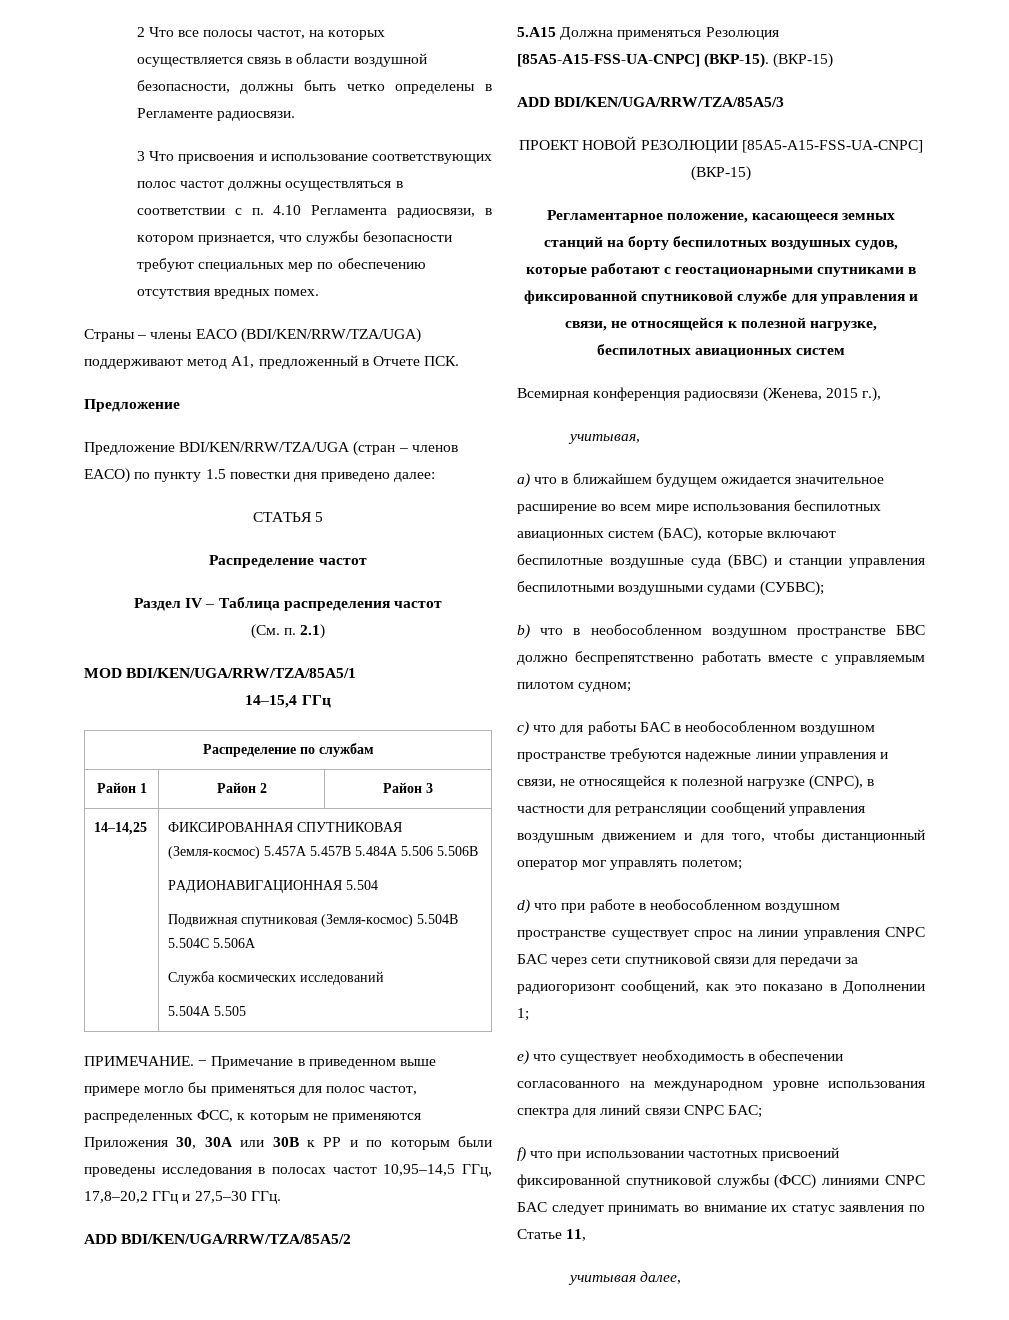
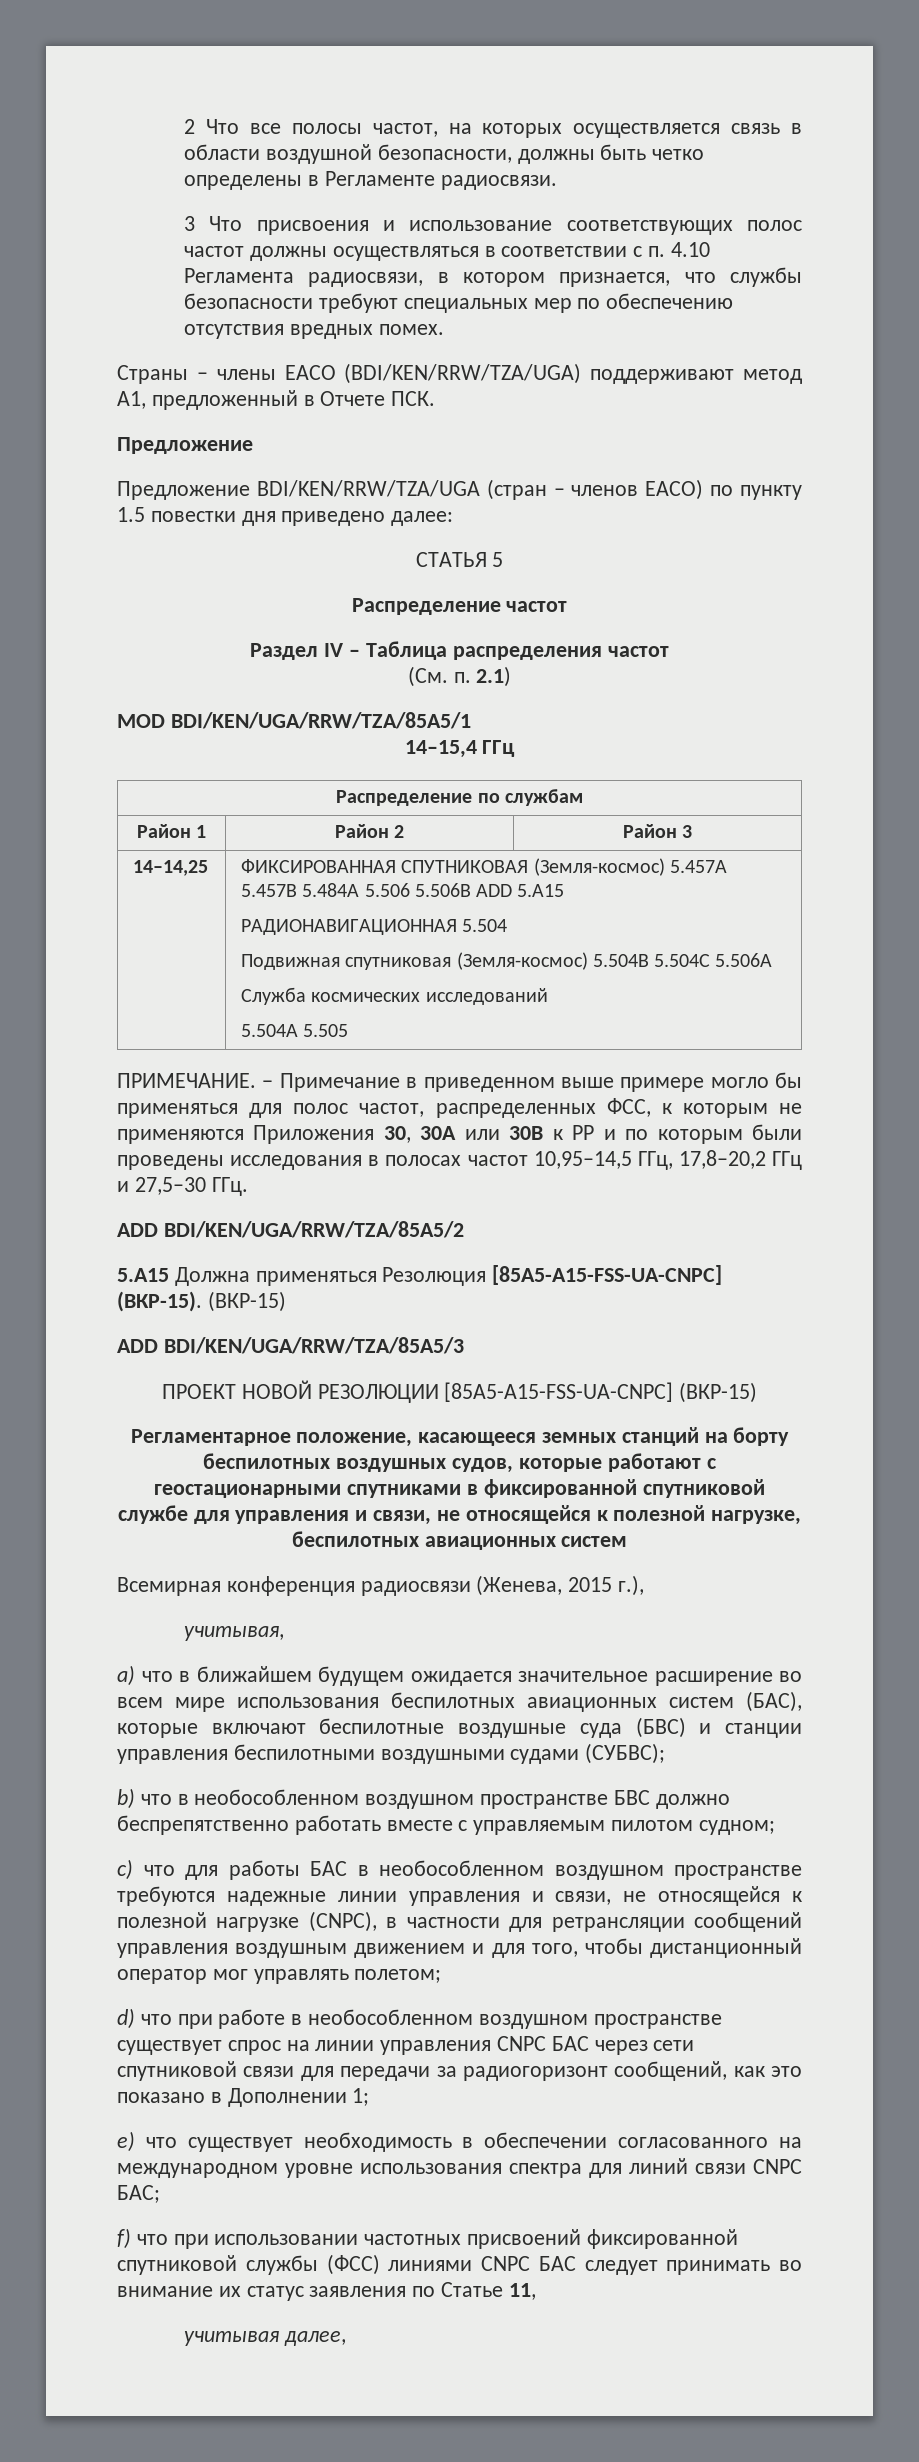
(479, 851) none -> [476,884,565,897] ADD 5.A15

